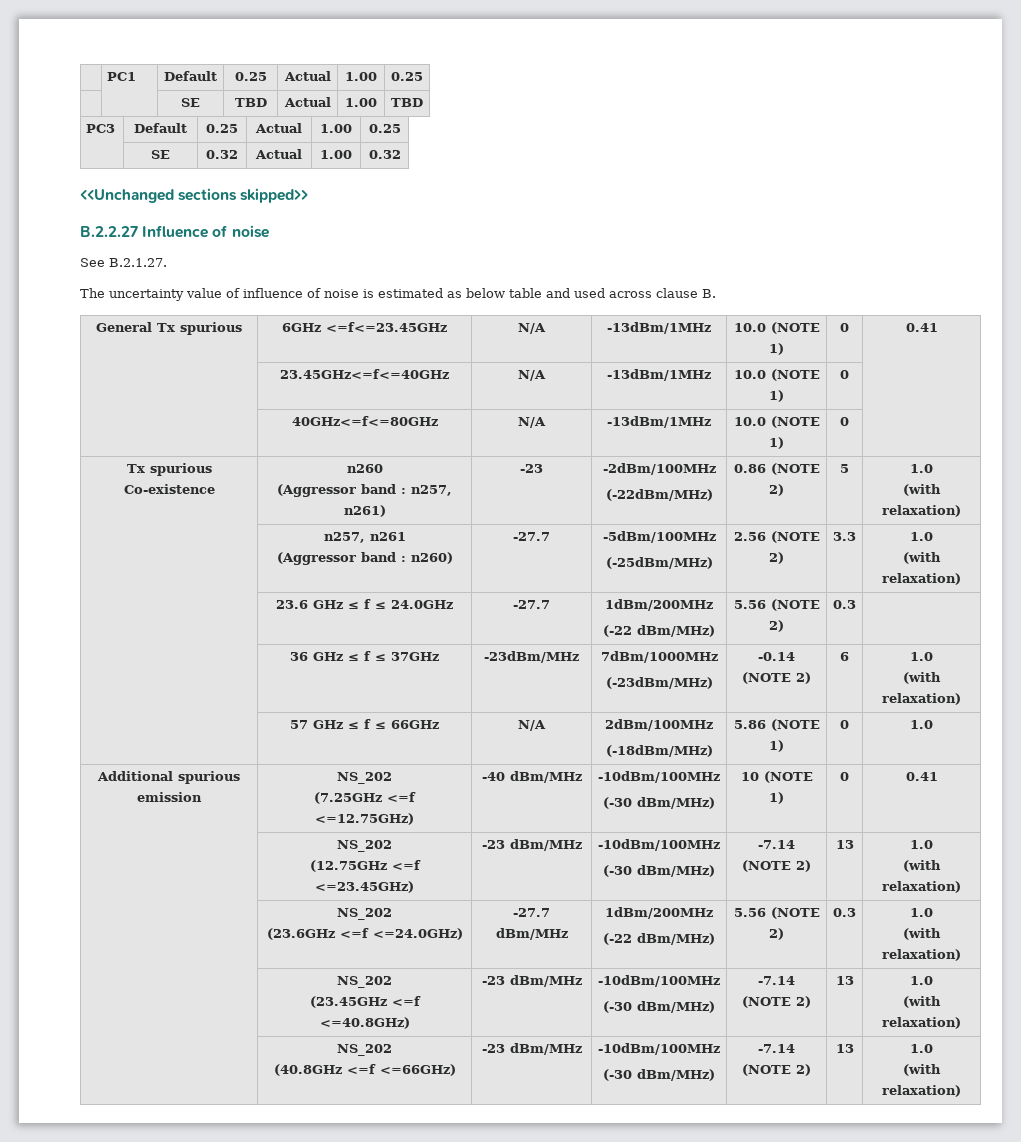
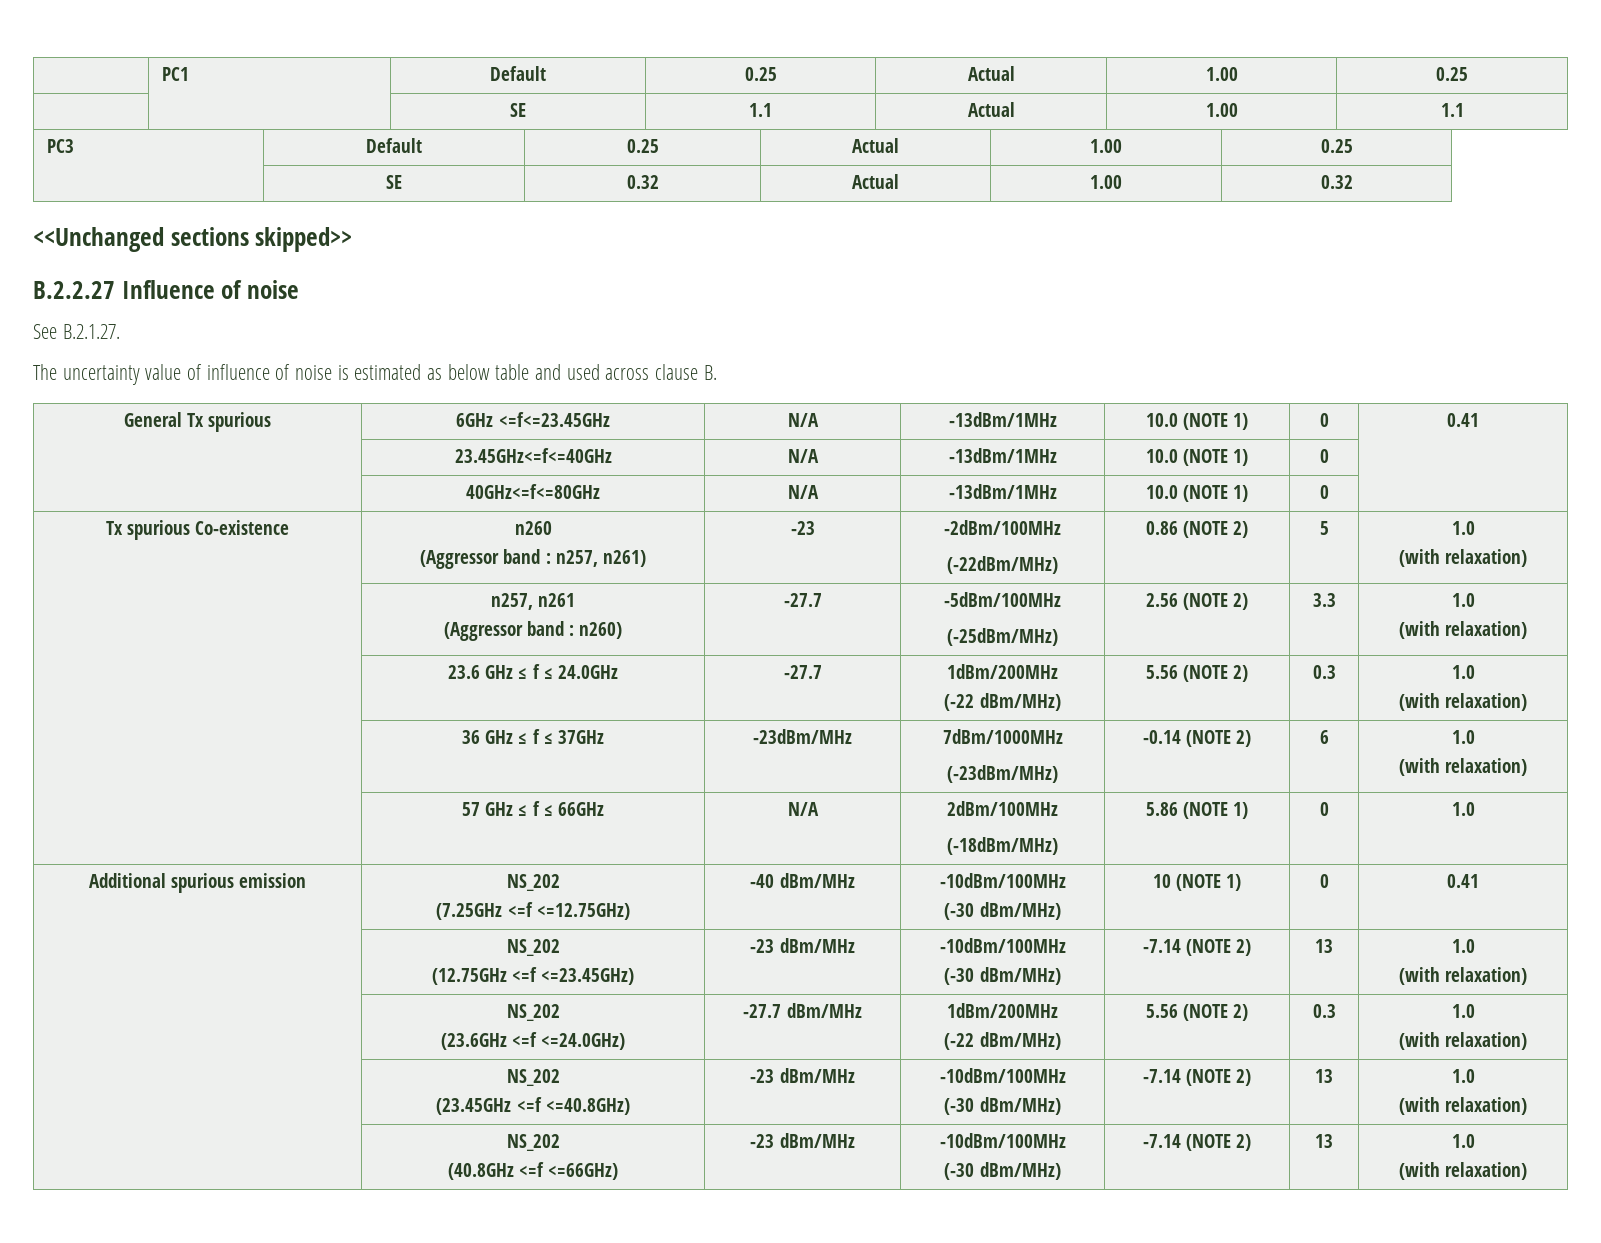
[234,98,267,107] [283,97,331,107] [345,98,377,107] [391,98,423,107] TBD | Actual | 1.00 | TBD -> [749,103,772,117] [967,102,1015,117] [1205,103,1238,117] [1440,103,1464,117] 1.1 | Actual | 1.00 | 1.1
(856, 604) none -> [1451,665,1475,679] [1398,693,1528,711] 1.0 // (with relaxation)

